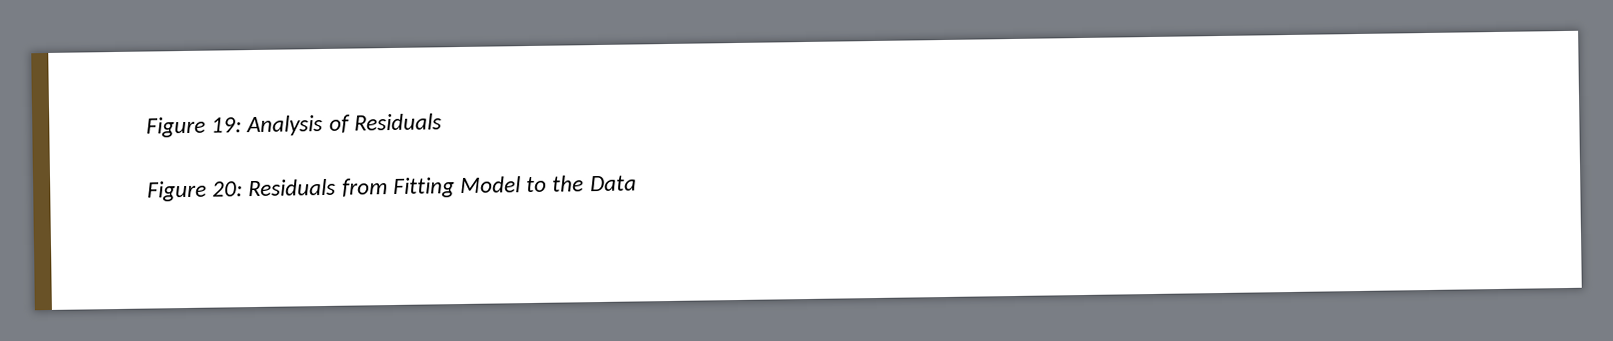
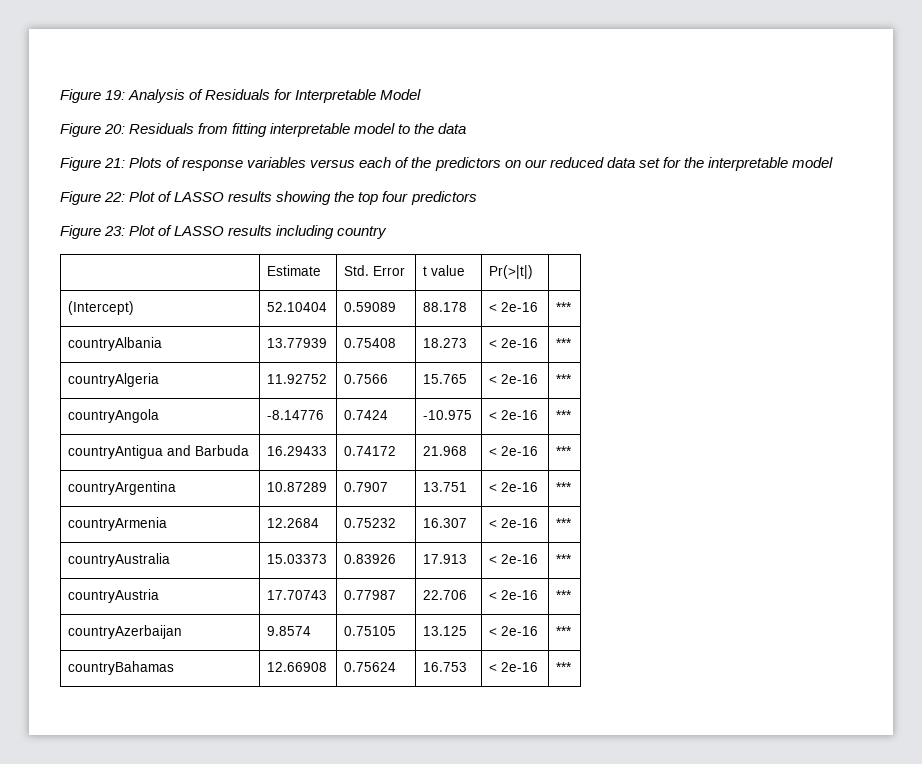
(442, 122) none -> [274,89,422,103] for Interpretable Model
[392,175,637,199] Fitting Model to the Data -> [232,123,467,137] [60,157,833,171] [60,191,477,205] [60,225,388,239] [267,265,322,276] [344,265,406,276] [423,265,466,276] [489,265,534,279] [68,301,135,315] [267,302,328,312] [344,302,397,312] [423,302,468,312] [489,302,539,312] [556,302,573,312] [68,337,163,351] [267,338,328,348] [344,338,397,348] [423,338,468,348] [489,338,539,348] [556,338,573,348] [68,373,160,387] [267,374,328,384] [344,374,389,384] [423,374,468,384] [489,374,539,384] [556,374,573,384] [68,409,160,423] [267,410,325,420] [344,410,389,420] [423,410,473,420] [489,410,539,420] [556,410,573,420] [68,445,250,459] [267,446,328,456] [344,446,397,456] [423,446,468,456] [489,446,539,456] [556,446,573,456] [68,481,177,495] [267,482,328,492] [344,482,389,492] [423,482,468,492] [489,482,539,492] [556,482,573,492] [68,517,168,531] [267,518,320,528] [344,518,397,528] [423,518,468,528] [489,518,539,528] [556,518,573,528] [68,553,171,567] [267,554,328,564] [344,554,397,564] [423,554,468,564] [489,554,539,564] [556,554,573,564] [68,589,160,603] [267,590,328,600] [344,590,397,600] [423,590,468,600] [489,590,539,600] [556,590,573,600] [68,625,183,639] [267,626,312,636] [344,626,397,636] [423,626,468,636] [489,626,539,636] [556,626,573,636] [68,661,175,675] [267,662,328,672] [344,662,397,672] [423,662,468,672] [489,662,539,672] [556,662,573,672] fitting interpretable model to the data // Figure 21: Plots of response variables versus each of the predictors on our reduced data set for the interpretable model // Figure 22: Plot of LASSO results showing the top four predictors // Figure 23: Plot of LASSO results including country // | Estimate | Std. Error | t value | Pr(>|t|) | // (Intercept) | 52.10404 | 0.59089 | 88.178 | < 2e-16 | *** // countryAlbania | 13.77939 | 0.75408 | 18.273 | < 2e-16 | *** // countryAlgeria | 11.92752 | 0.7566 | 15.765 | < 2e-16 | *** // countryAngola | -8.14776 | 0.7424 | -10.975 | < 2e-16 | *** // countryAntigua and Barbuda | 16.29433 | 0.74172 | 21.968 | < 2e-16 | *** // countryArgentina | 10.87289 | 0.7907 | 13.751 | < 2e-16 | *** // countryArmenia | 12.2684 | 0.75232 | 16.307 | < 2e-16 | *** // countryAustralia | 15.03373 | 0.83926 | 17.913 | < 2e-16 | *** // countryAustria | 17.70743 | 0.77987 | 22.706 | < 2e-16 | *** // countryAzerbaijan | 9.8574 | 0.75105 | 13.125 | < 2e-16 | *** // countryBahamas | 12.66908 | 0.75624 | 16.753 | < 2e-16 | ***

